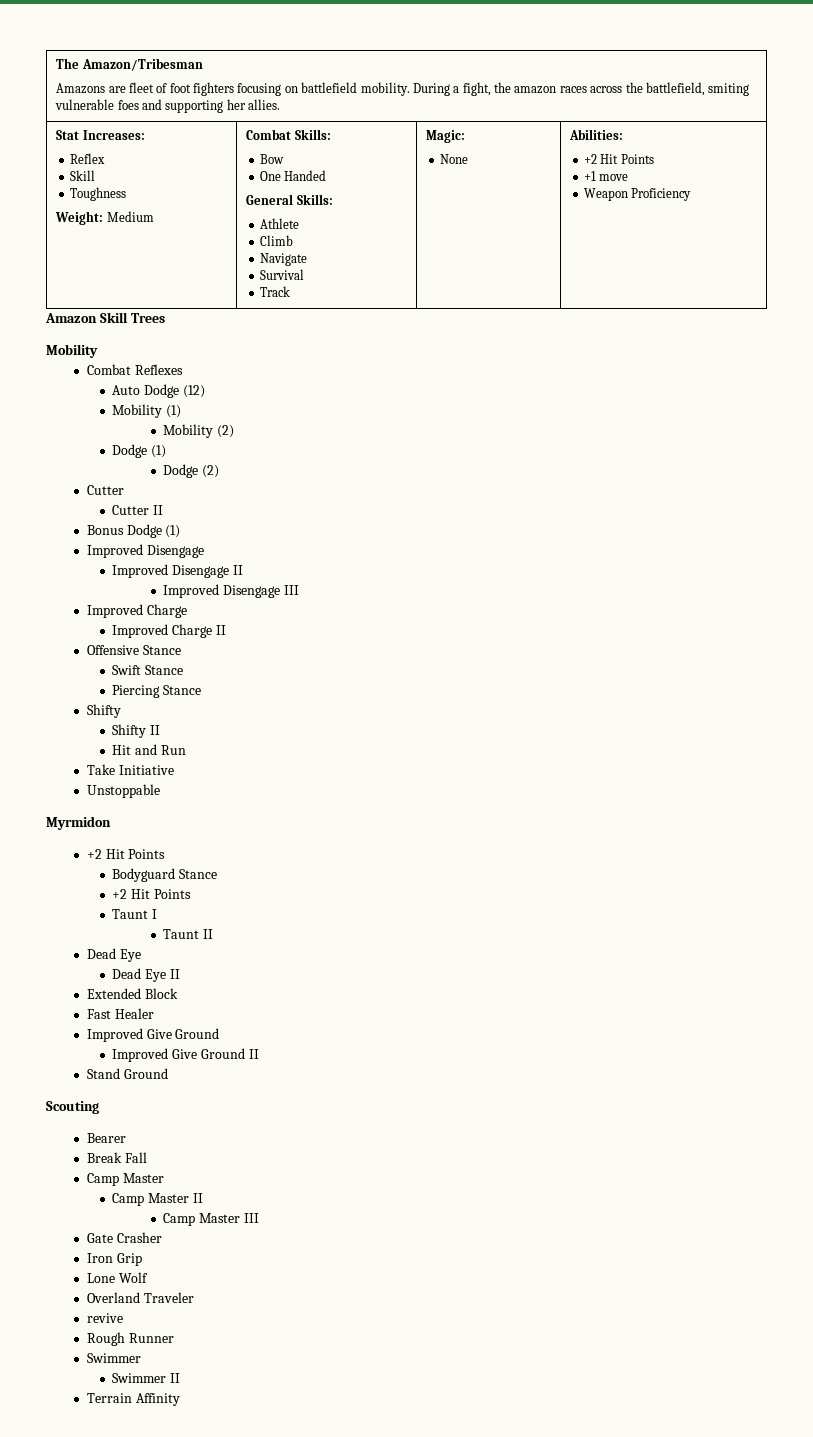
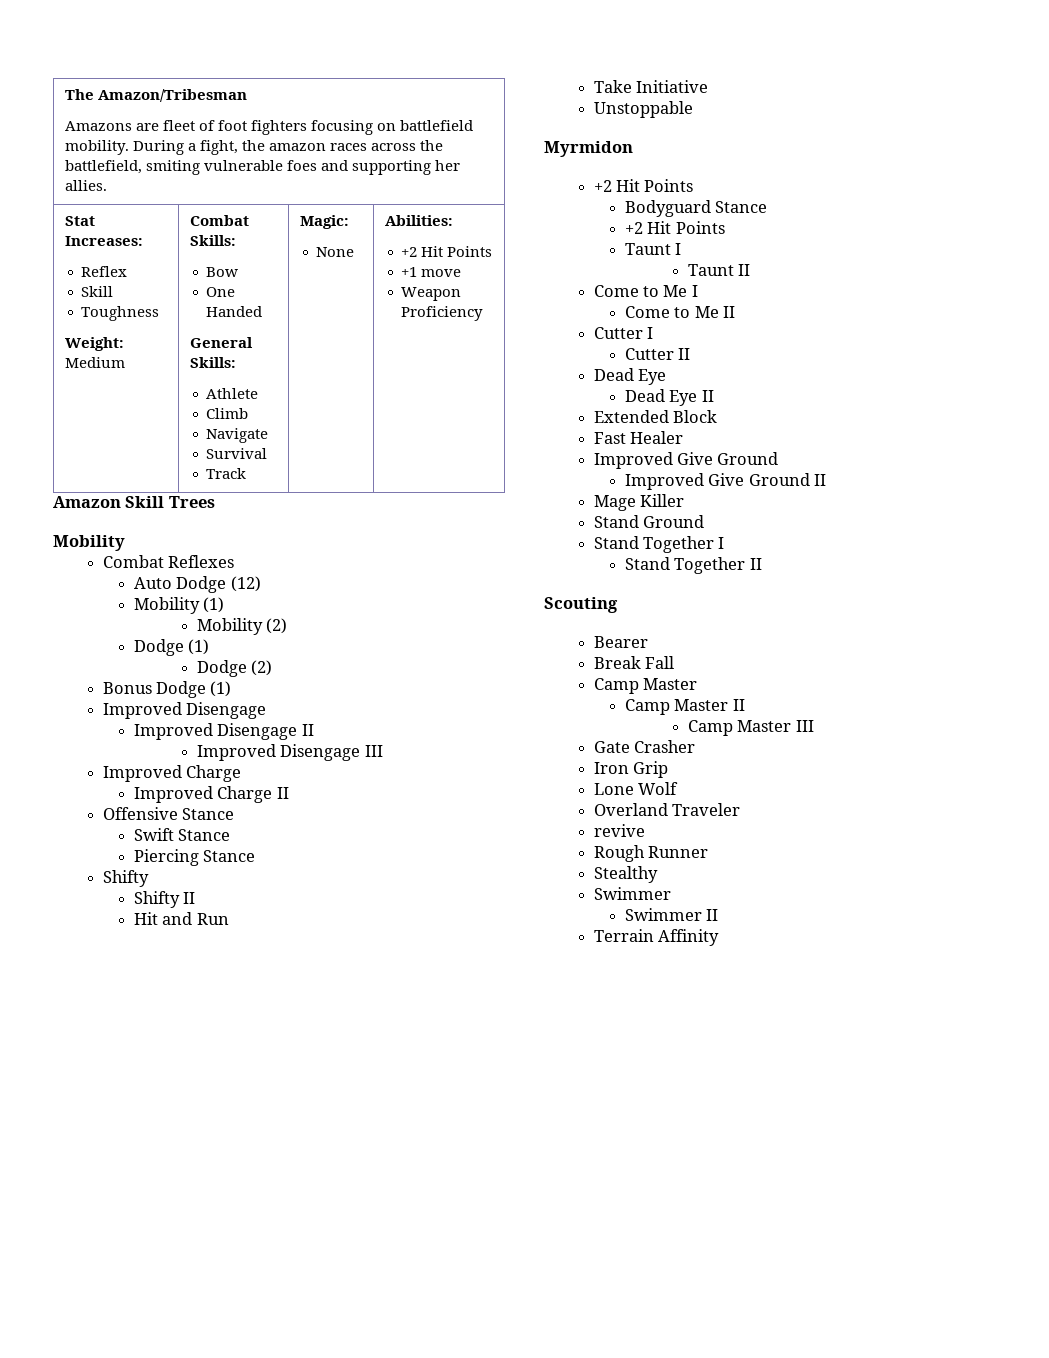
[86,485,124,495] [112,505,164,515] // Cutter // Cutter II -> (273, 668) none
(214, 934) none -> [593,285,698,297] [624,306,736,318] [593,327,653,339] [624,348,691,360] // Come to Me I // Come to Me II // Cutter I // Cutter II
(259, 1054) none -> [593,494,684,511] // Mage Killer
(168, 1073) none -> [593,536,725,553] [624,557,762,574] // Stand Together I // Stand Together II
(174, 1338) none -> [593,866,658,883] // Stealthy

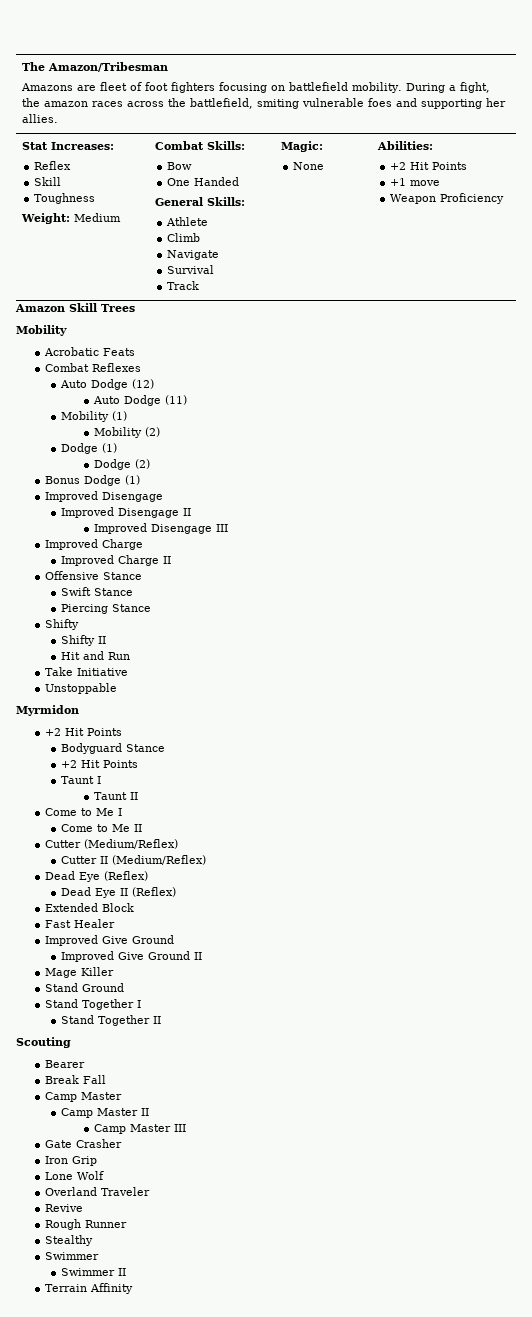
(125, 543) none -> [43,347,135,356] // Acrobatic Feats
(261, 584) none -> [93,395,188,406] // Auto Dodge (11)
[646,327,653,339] I -> [83,839,178,849] (Medium/Reflex)
[593,368,666,385] // Dead Eye -> [112,855,207,865] [44,871,148,882] (Medium/Reflex) // Dead Eye (Reflex)
(714, 396) none -> [132,887,177,897] (Reflex)
[593,824,645,837] revive -> [44,1204,83,1212] Revive

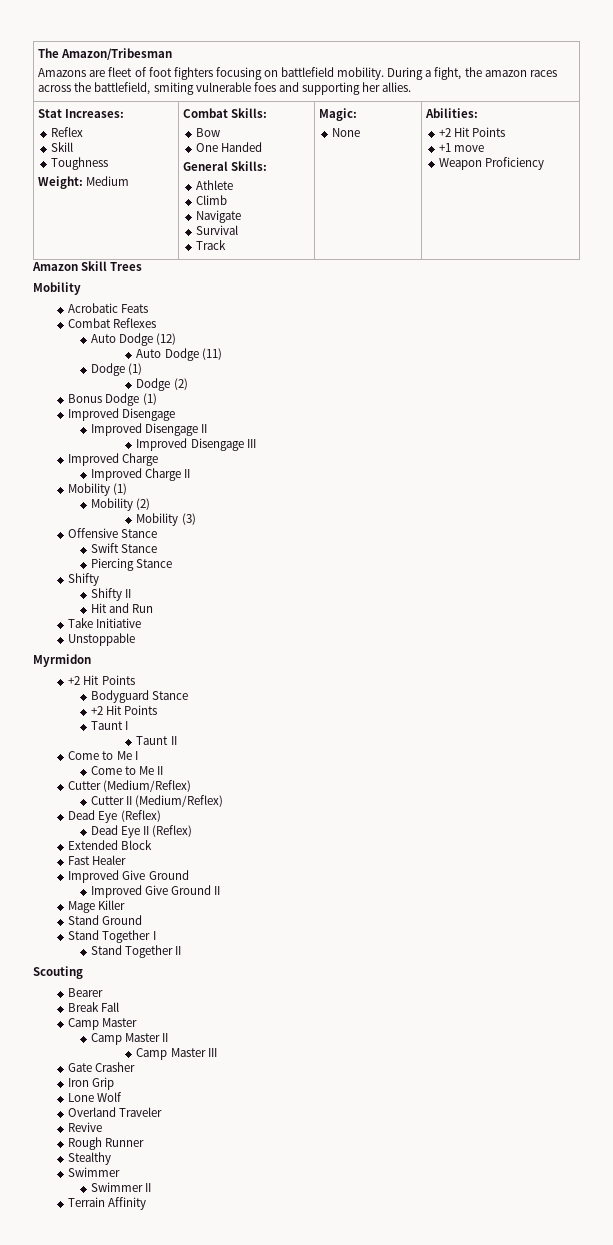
[61,411,128,422] [94,427,161,438] // Mobility (1) // Mobility (2) -> (222, 354) none
(172, 560) none -> [68,483,128,496] [91,498,151,511] [136,513,196,526] // Mobility (1) // Mobility (2) // Mobility (3)

